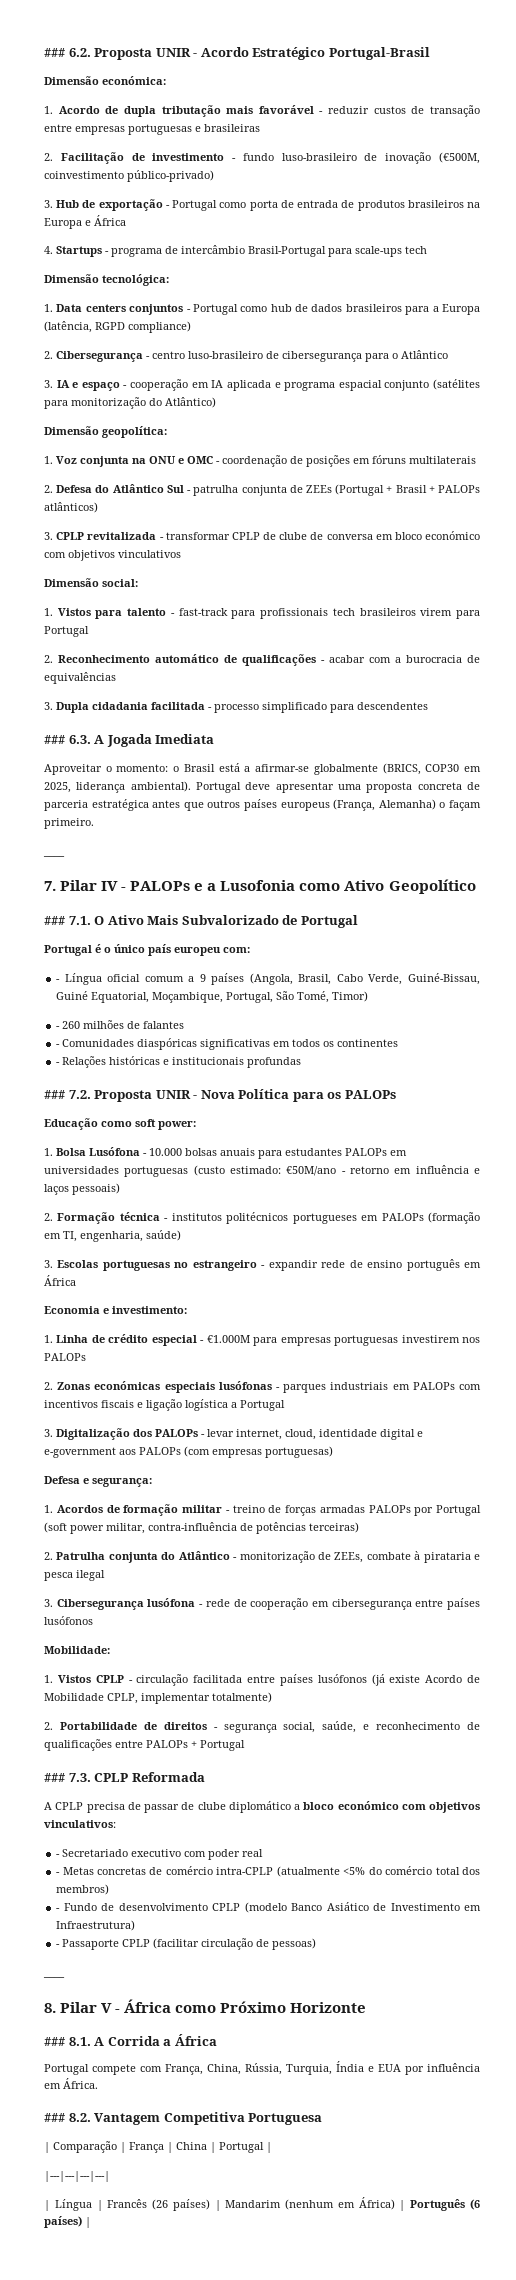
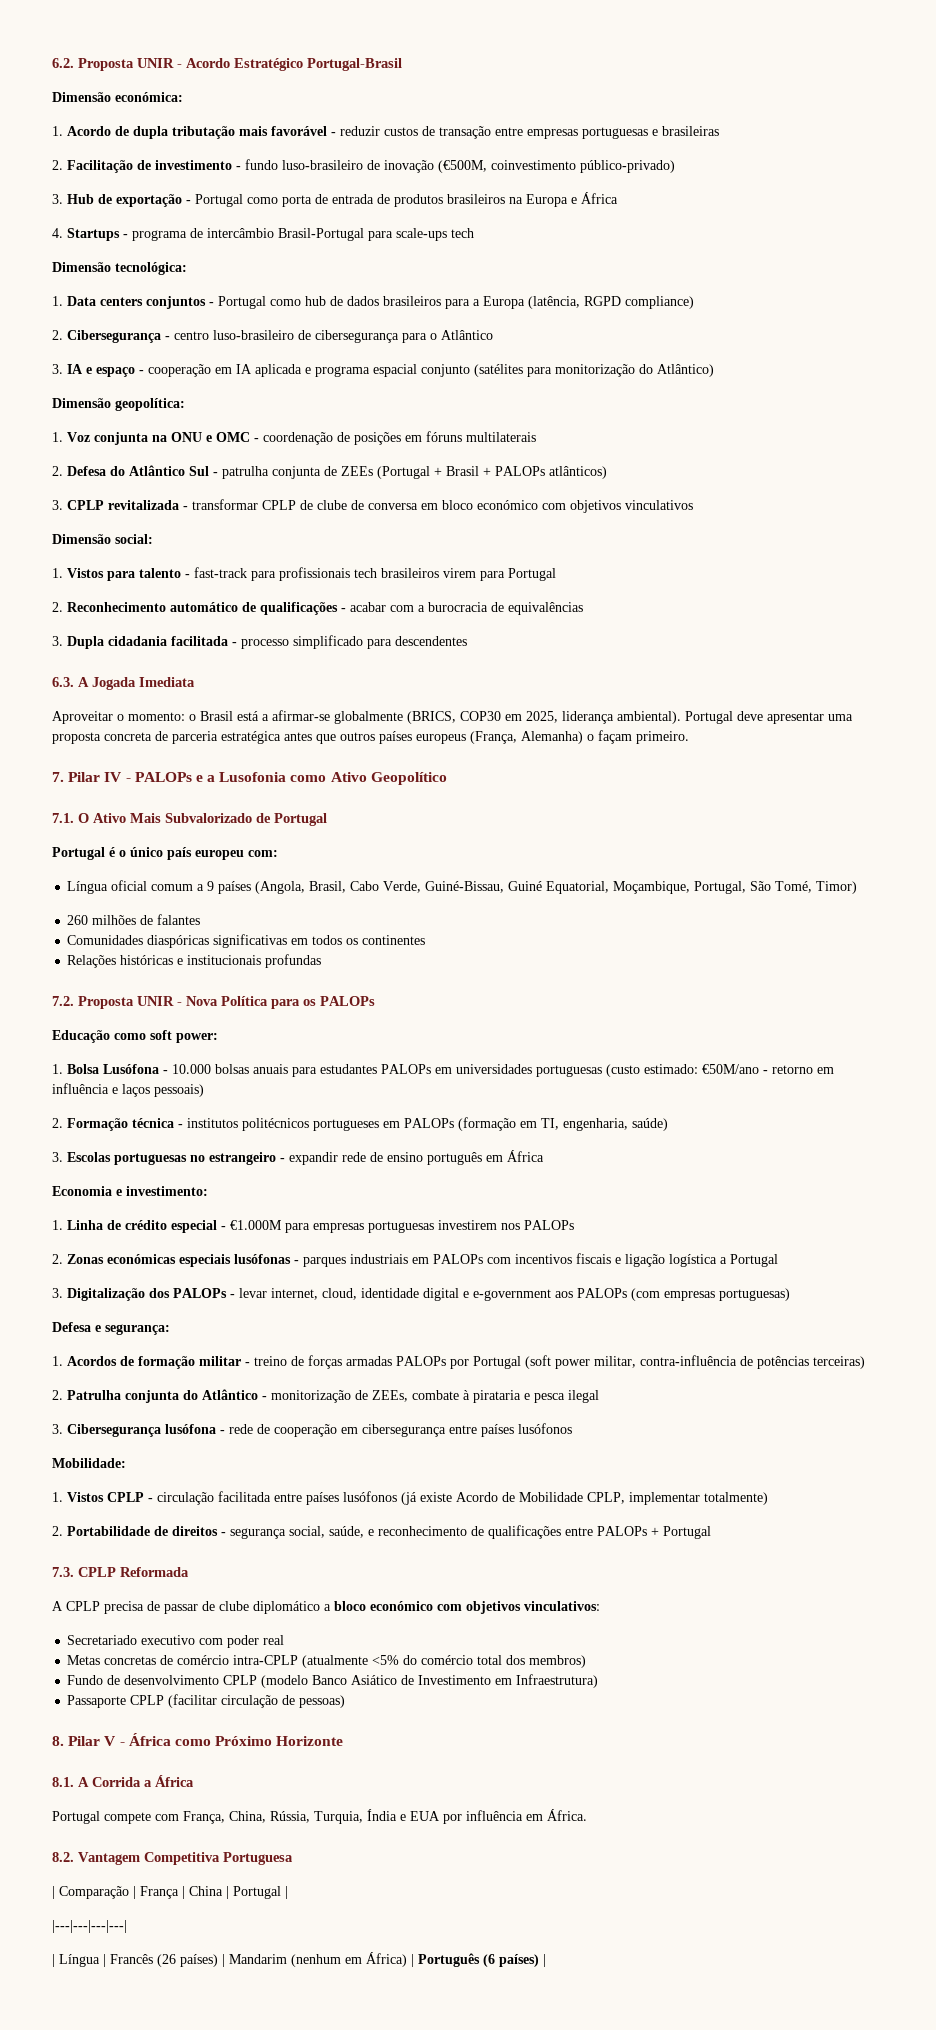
[44,48,65,57] ### -> (52, 63) none
[44,735,65,744] ### -> (467, 641) none
[43,855,65,857] // ____ -> (689, 737) none
[44,916,65,925] ### -> (447, 778) none
[56,979,61,982] - -> (278, 853) none
[56,1026,61,1029] - -> (858, 887) none
[56,1044,61,1047] - -> (201, 919) none
[56,1062,61,1065] - -> (426, 940) none
[44,1090,65,1099] ### -> (322, 961) none
[44,1773,65,1782] ### -> (711, 1532) none
[56,1854,61,1857] - -> (600, 1606) none
[56,1872,61,1875] - -> (285, 1640) none
[56,1908,61,1911] - -> (587, 1661) none
[56,1944,61,1947] - -> (599, 1681) none
[43,1976,65,1978] // ____ -> (346, 1701) none
[44,2037,65,2046] ### -> (344, 1741) none
[44,2113,65,2122] ### -> (587, 1815) none

